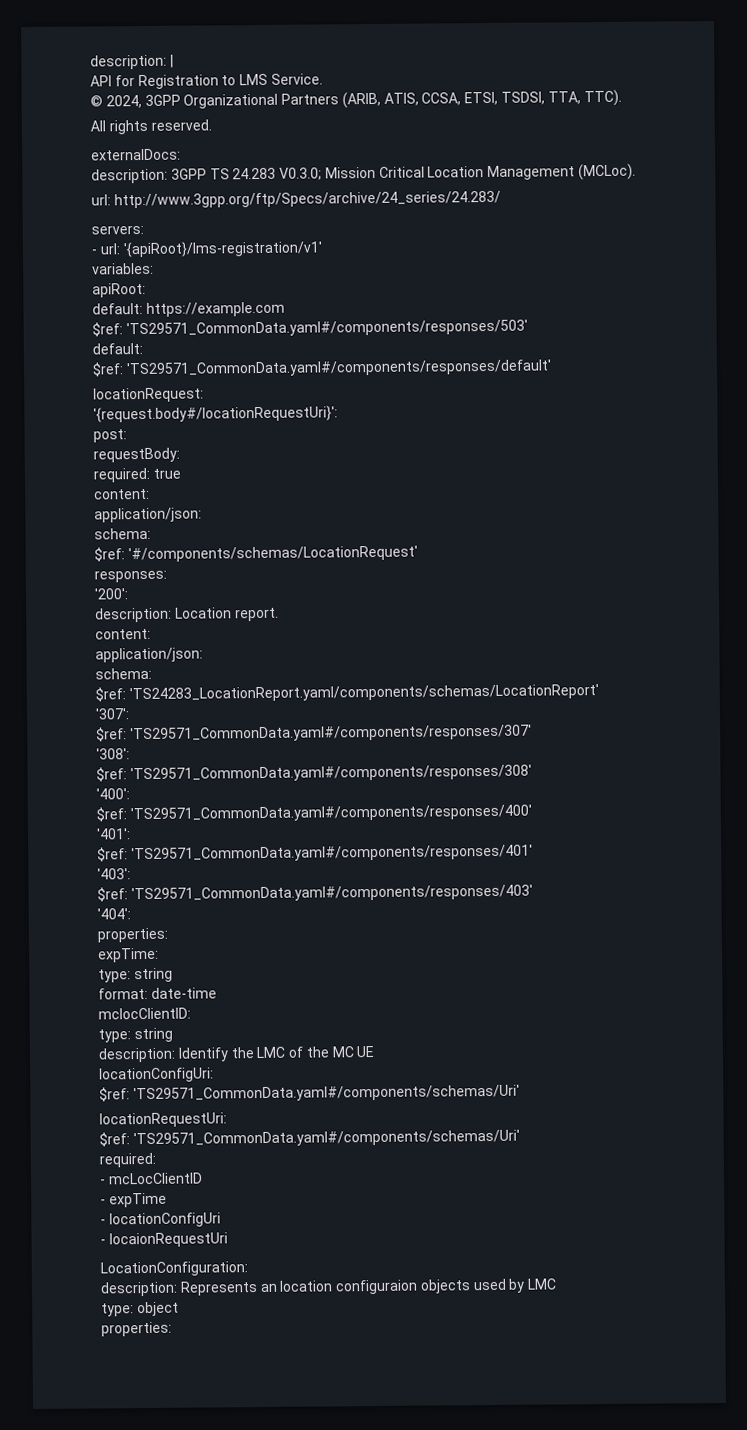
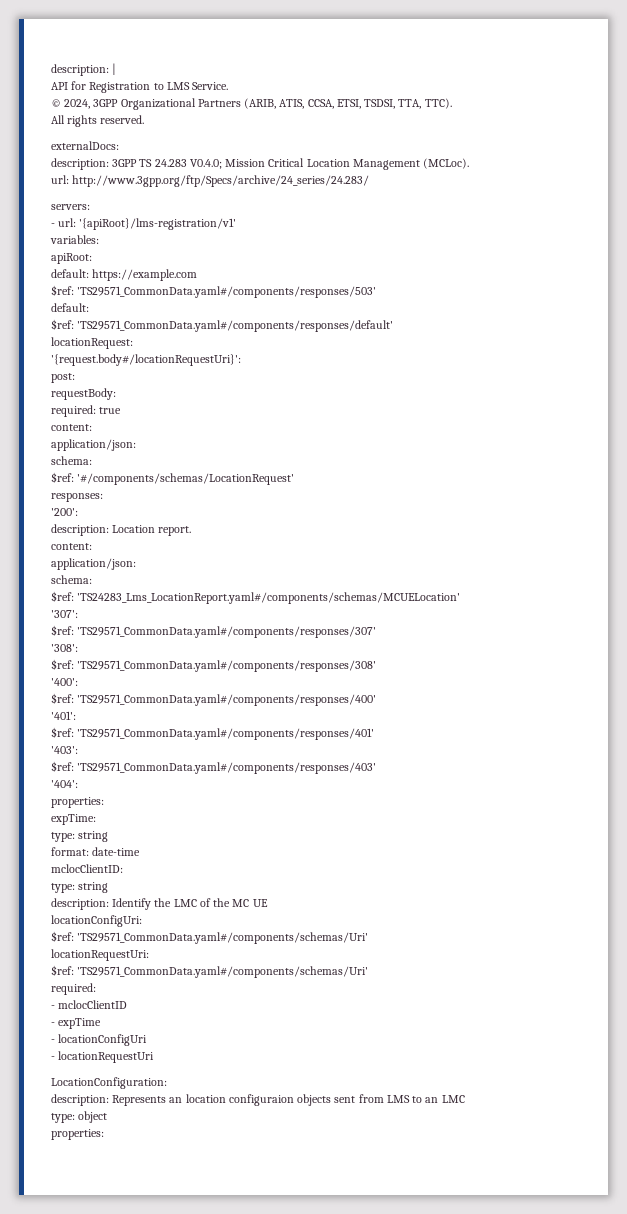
[279,167,323,181] V0.3.0; -> [189,159,222,169] V0.4.0;
[128,684,599,703] 'TS24283_LocationReport.yaml/components/schemas/LocationReport' -> [77,592,461,604] 'TS24283_Lms_LocationReport.yaml#/components/schemas/MCUELocation'
[107,1172,203,1185] mcLocClientID -> [58,1000,128,1009] mclocClientID
[108,1232,228,1248] locaionRequestUri -> [58,1051,155,1063] locationRequestUri
[472,1278,526,1293] used by -> [334,1094,439,1103] sent from LMS to an

